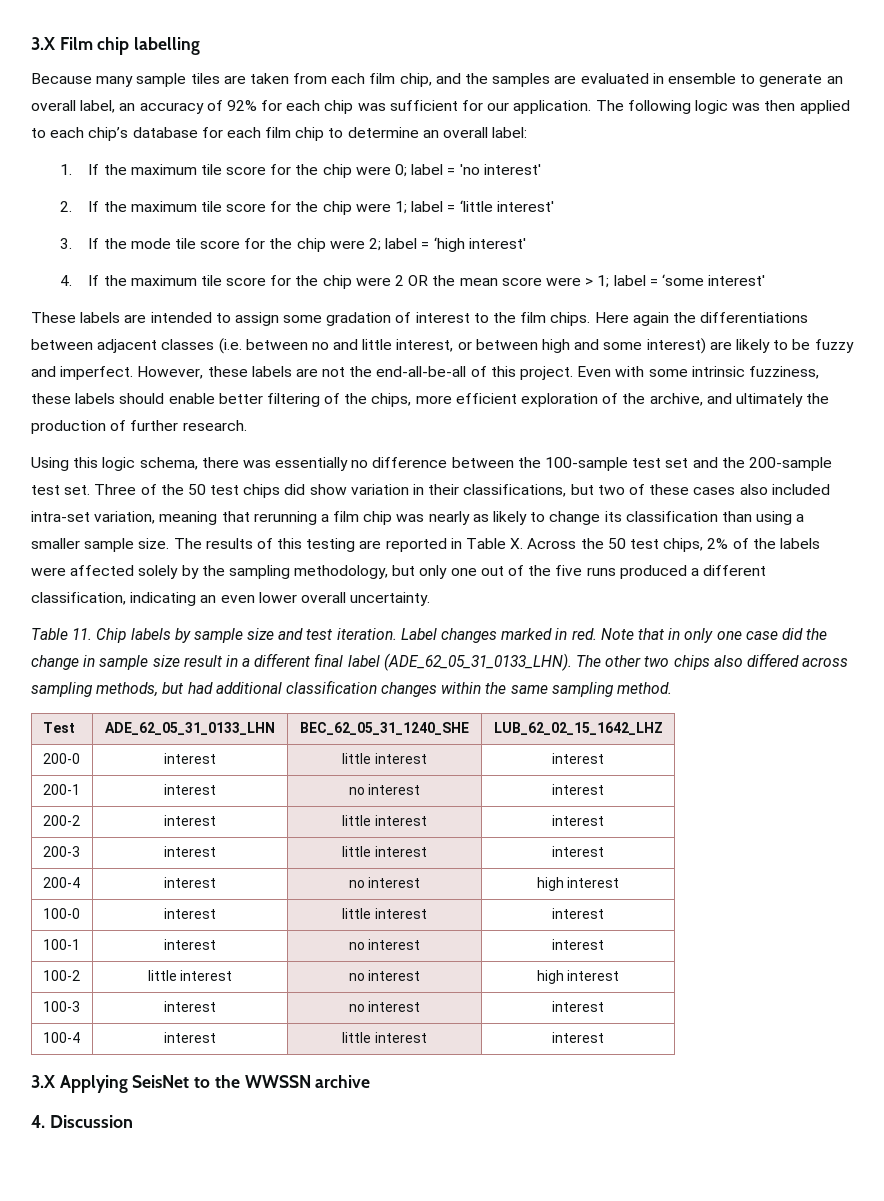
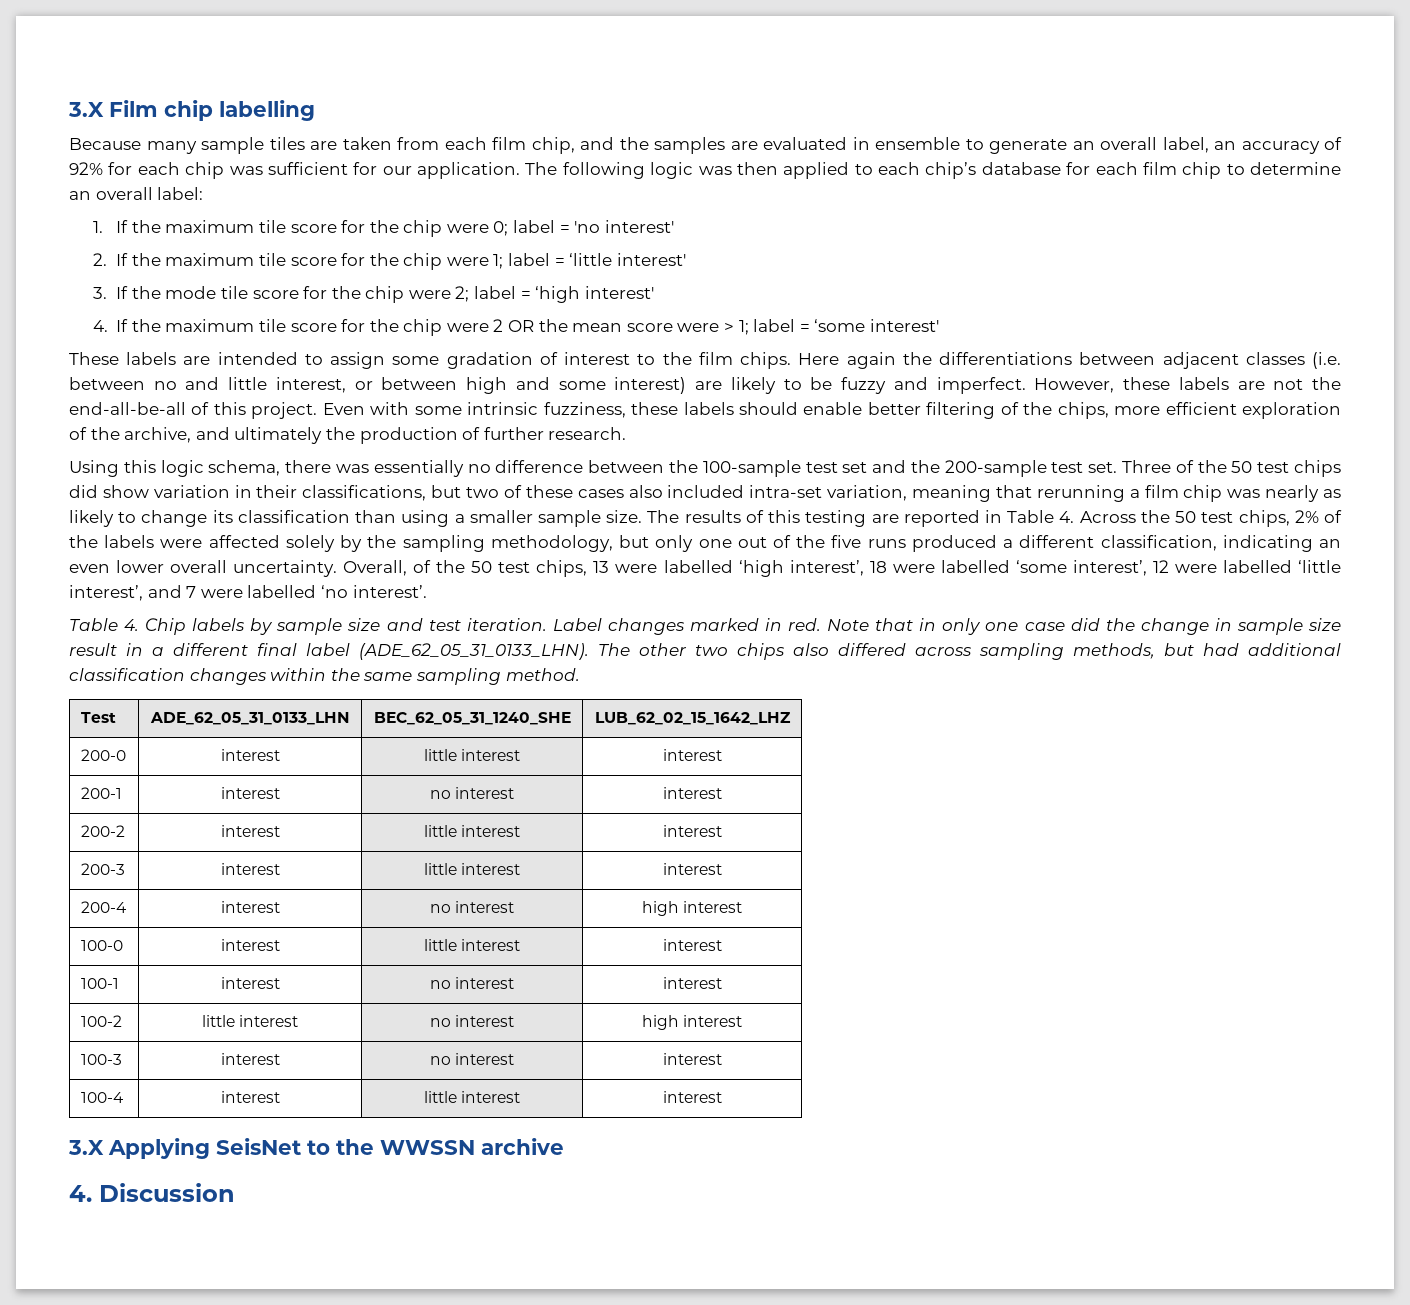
[510,538,524,549] X. -> [1059,511,1075,523] 4.
[31,628,93,640] // Table 11. -> [343,560,1341,577] [69,585,427,601] [69,618,140,631] Overall, of the 50 test chips, 13 were labelled ‘high interest’, 18 were labelled ‘some interest’, 12 were labelled ‘little interest’, and 7 were labelled ‘no interest’. // Table 4.

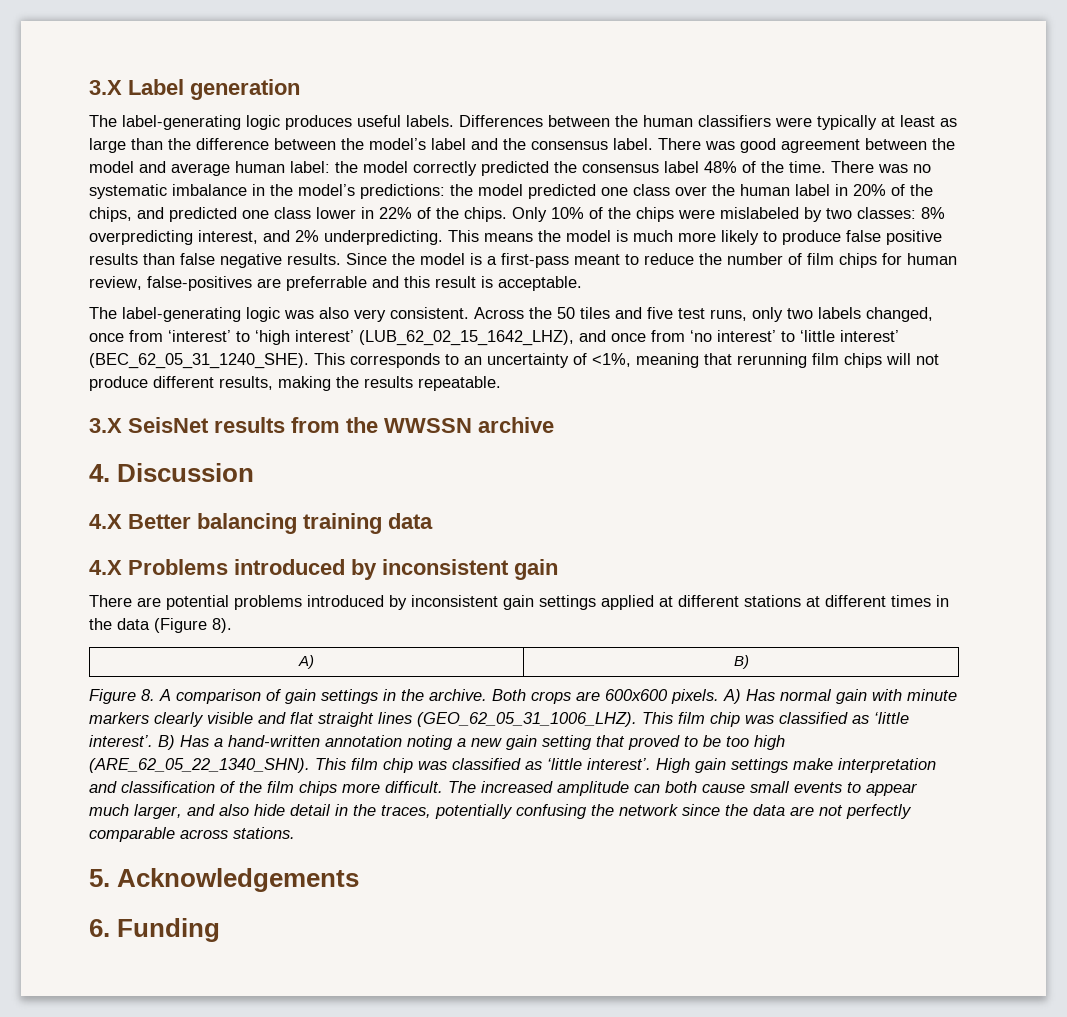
[68,100,315,121] [69,137,1342,154] [69,162,1341,179] [69,187,204,200] [92,220,674,237] [92,253,686,270] [92,286,654,303] [92,319,939,336] [69,352,1341,369] [69,377,1341,394] [69,402,1342,419] [69,427,627,444] [69,460,1341,477] [69,485,1341,502] [69,510,1342,527] [69,535,1342,552] [69,560,1341,577] [69,585,427,601] [69,618,1342,635] [69,643,1341,660] [69,668,580,685] [80,712,116,723] [149,712,350,725] [373,712,571,725] [594,712,791,725] [80,749,126,761] [220,749,280,761] [423,749,521,761] [662,749,722,761] [80,787,122,799] [220,787,280,799] [429,787,515,799] [662,787,722,799] [80,825,125,837] [220,825,280,837] [423,825,521,837] [662,825,722,837] [80,863,125,875] [220,863,280,875] [423,863,521,875] [662,863,722,875] [80,901,127,913] [220,901,280,913] [429,901,515,913] [641,901,743,916] [80,940,123,951] [220,939,280,951] [423,939,521,951] [662,939,722,951] [80,978,119,989] [220,977,280,989] [429,977,515,989] [662,977,722,989] [80,1015,122,1027] [201,1015,299,1027] [429,1015,515,1027] [641,1015,743,1030] [80,1054,122,1065] [220,1053,280,1065] [429,1053,515,1065] [662,1053,722,1065] [80,1092,124,1103] [220,1091,280,1103] [423,1091,521,1103] [662,1091,722,1103] [68,1138,330,1159] 3.X Film chip labelling // Because many sample tiles are taken from each film chip, and the samples are evaluated in ensemble to generate an overall label, an accuracy of 92% for each chip was sufficient for our application. The following logic was then applied to each chip’s database for each film chip to determine an overall label: // 1. If the maximum tile score for the chip were 0; label = 'no interest' // 2. If the maximum tile score for the chip were 1; label = ‘little interest' // 3. If the mode tile score for the chip were 2; label = ‘high interest' // 4. If the maximum tile score for the chip were 2 OR the mean score were > 1; label = ‘some interest' // These labels are intended to assign some gradation of interest to the film chips. Here again the differentiations between adjacent classes (i.e. between no and little interest, or between high and some interest) are likely to be fuzzy and imperfect. However, these labels are not the end-all-be-all of this project. Even with some intrinsic fuzziness, these labels should enable better filtering of the chips, more efficient exploration of the archive, and ultimately the production of further research. // Using this logic schema, there was essentially no difference between the 100-sample test set and the 200-sample test set. Three of the 50 test chips did show variation in their classifications, but two of these cases also included intra-set variation, meaning that rerunning a film chip was nearly as likely to change its classification than using a smaller sample size. The results of this testing are reported in Table 4. Across the 50 test chips, 2% of the labels were affected solely by the sampling methodology, but only one out of the five runs produced a different classification, indicating an even lower overall uncertainty. Overall, of the 50 test chips, 13 were labelled ‘high interest’, 18 were labelled ‘some interest’, 12 were labelled ‘little interest’, and 7 were labelled ‘no interest’. // Table 4. Chip labels by sample size and test iteration. Label changes marked in red. Note that in only one case did the change in sample size result in a different final label (ADE_62_05_31_0133_LHN). The other two chips also differed across sampling methods, but had additional classification changes within the same sampling method. // Test | ADE_62_05_31_0133_LHN | BEC_62_05_31_1240_SHE | LUB_62_02_15_1642_LHZ // 200-0 | interest | little interest | interest // 200-1 | interest | no interest | interest // 200-2 | interest | little interest | interest // 200-3 | interest | little interest | interest // 200-4 | interest | no interest | high interest // 100-0 | interest | little interest | interest // 100-1 | interest | no interest | interest // 100-2 | little interest | no interest | high interest // 100-3 | interest | no interest | interest // 100-4 | interest | little interest | interest // 3.X Applying SeisNet to -> [89,79,300,100] [89,115,957,130] [89,138,955,153] [89,161,931,176] [89,184,933,199] [89,207,945,222] [89,230,942,245] [89,253,957,268] [89,276,582,291] [89,307,933,322] [89,330,899,346] [89,353,939,369] [89,376,501,391] [89,417,340,433] 3.X Label generation // The label-generating logic produces useful labels. Differences between the human classifiers were typically at least as large than the difference between the model’s label and the consensus label. There was good agreement between the model and average human label: the model correctly predicted the consensus label 48% of the time. There was no systematic imbalance in the model’s predictions: the model predicted one class over the human label in 20% of the chips, and predicted one class lower in 22% of the chips. Only 10% of the chips were mislabeled by two classes: 8% overpredicting interest, and 2% underpredicting. This means the model is much more likely to produce false positive results than false negative results. Since the model is a first-pass meant to reduce the number of film chips for human review, false-positives are preferrable and this result is acceptable. // The label-generating logic was also very consistent. Across the 50 tiles and five test runs, only two labels changed, once from ‘interest’ to ‘high interest’ (LUB_62_02_15_1642_LHZ), and once from ‘no interest’ to ‘little interest’ (BEC_62_05_31_1240_SHE). This corresponds to an uncertainty of <1%, meaning that rerunning film chips will not produce different results, making the results repeatable. // 3.X SeisNet results from
(235, 1192) none -> [89,513,433,534] [89,559,558,580] [89,595,949,610] [89,618,232,633] [298,655,314,669] [733,655,749,669] [89,689,957,704] [89,712,909,727] [89,735,785,750] [89,758,936,773] [89,781,918,796] [89,804,912,819] [89,827,295,842] [89,868,360,892] [89,918,221,942] // 4.X Better balancing training data // 4.X Problems introduced by inconsistent gain // There are potential problems introduced by inconsistent gain settings applied at different stations at different times in the data (Figure 8). // A) | B) // Figure 8. A comparison of gain settings in the archive. Both crops are 600x600 pixels. A) Has normal gain with minute markers clearly visible and flat straight lines (GEO_62_05_31_1006_LHZ). This film chip was classified as ‘little interest’. B) Has a hand-written annotation noting a new gain setting that proved to be too high (ARE_62_05_22_1340_SHN). This film chip was classified as ‘little interest’. High gain settings make interpretation and classification of the film chips more difficult. The increased amplitude can both cause small events to appear much larger, and also hide detail in the traces, potentially confusing the network since the data are not perfectly comparable across stations. // 5. Acknowledgements // 6. Funding

